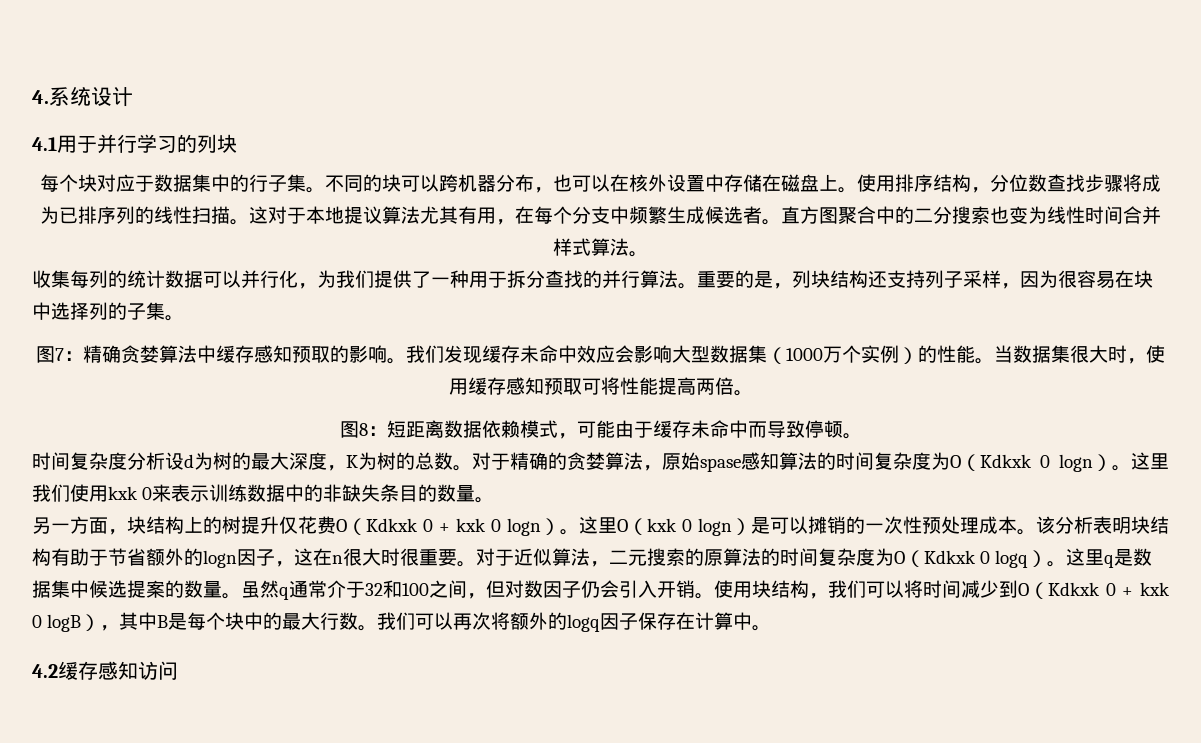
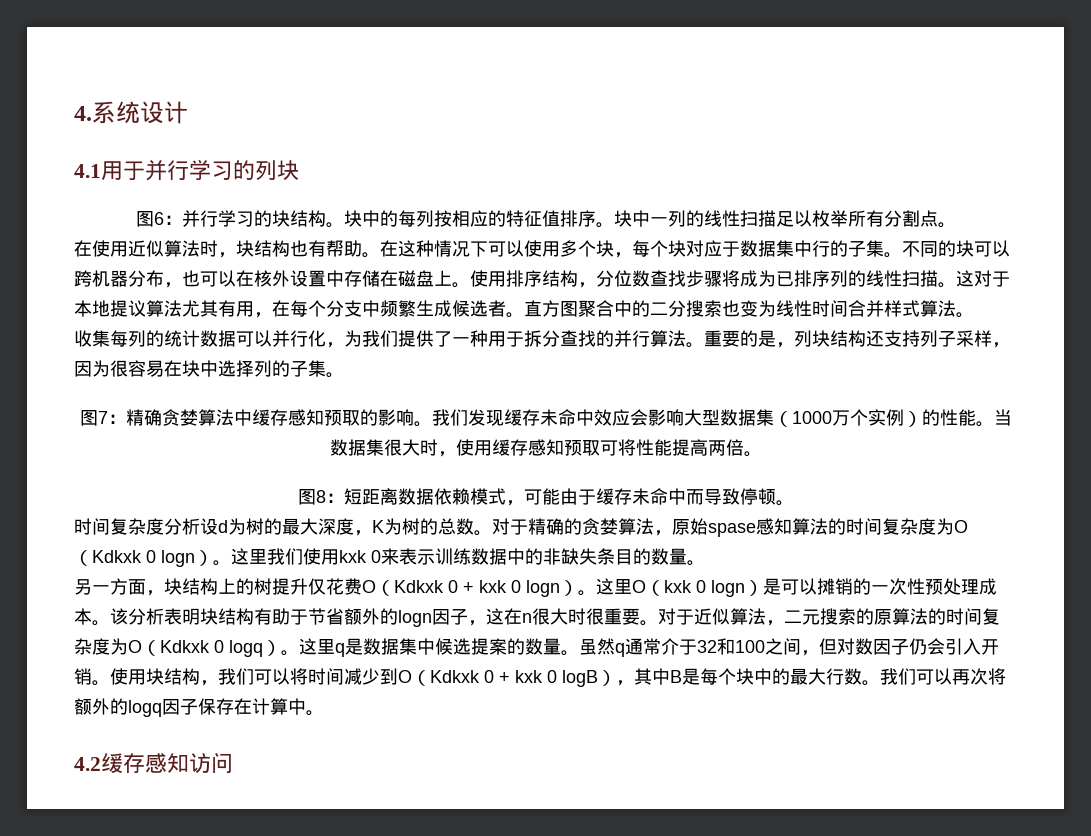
(237, 143) none -> [135,210,956,228] [74,240,632,258] 图6：并行学习的块结构。块中的每列按相应的特征值排序。块中一列的线性扫描足以枚举所有分割点。 // 在使用近似算法时，块结构也有帮助。在这种情况下可以使用多个块，
[230,174,268,192] 的行 -> [812,240,848,257] 行的

